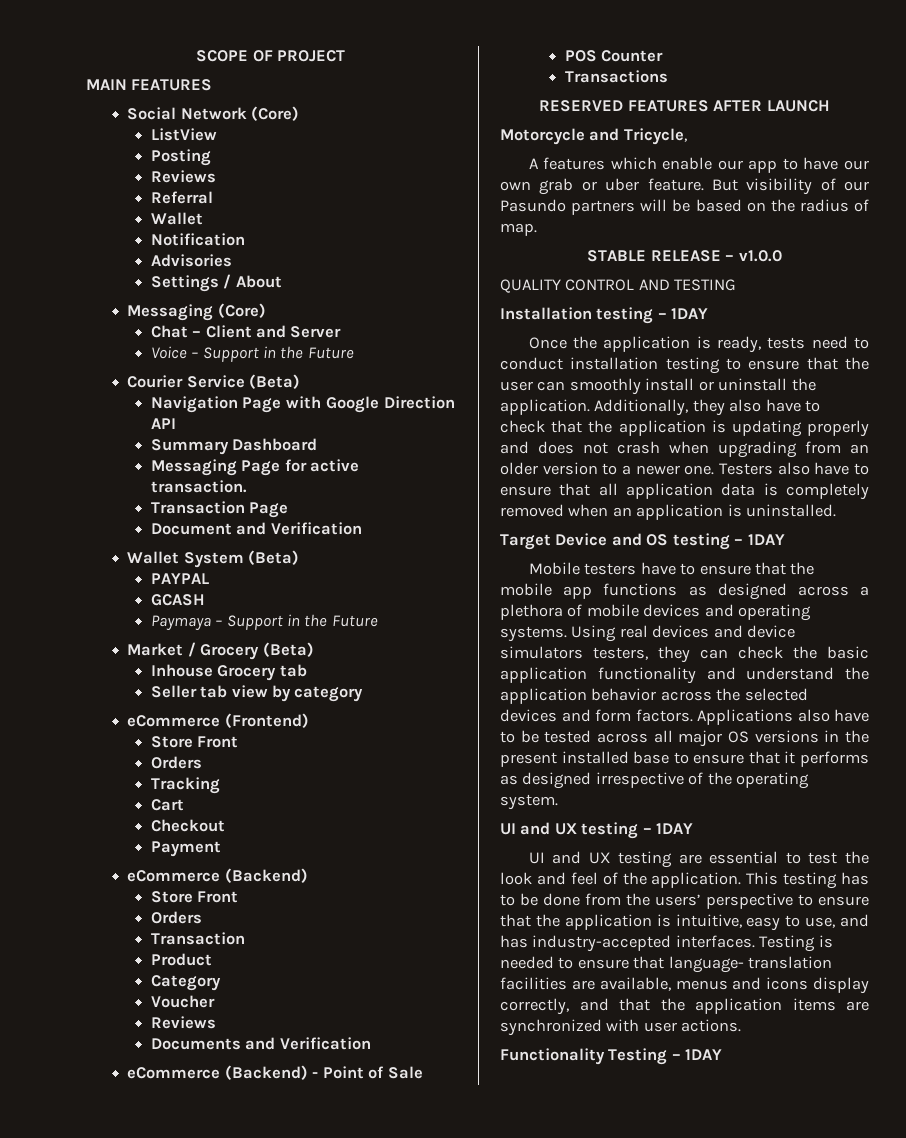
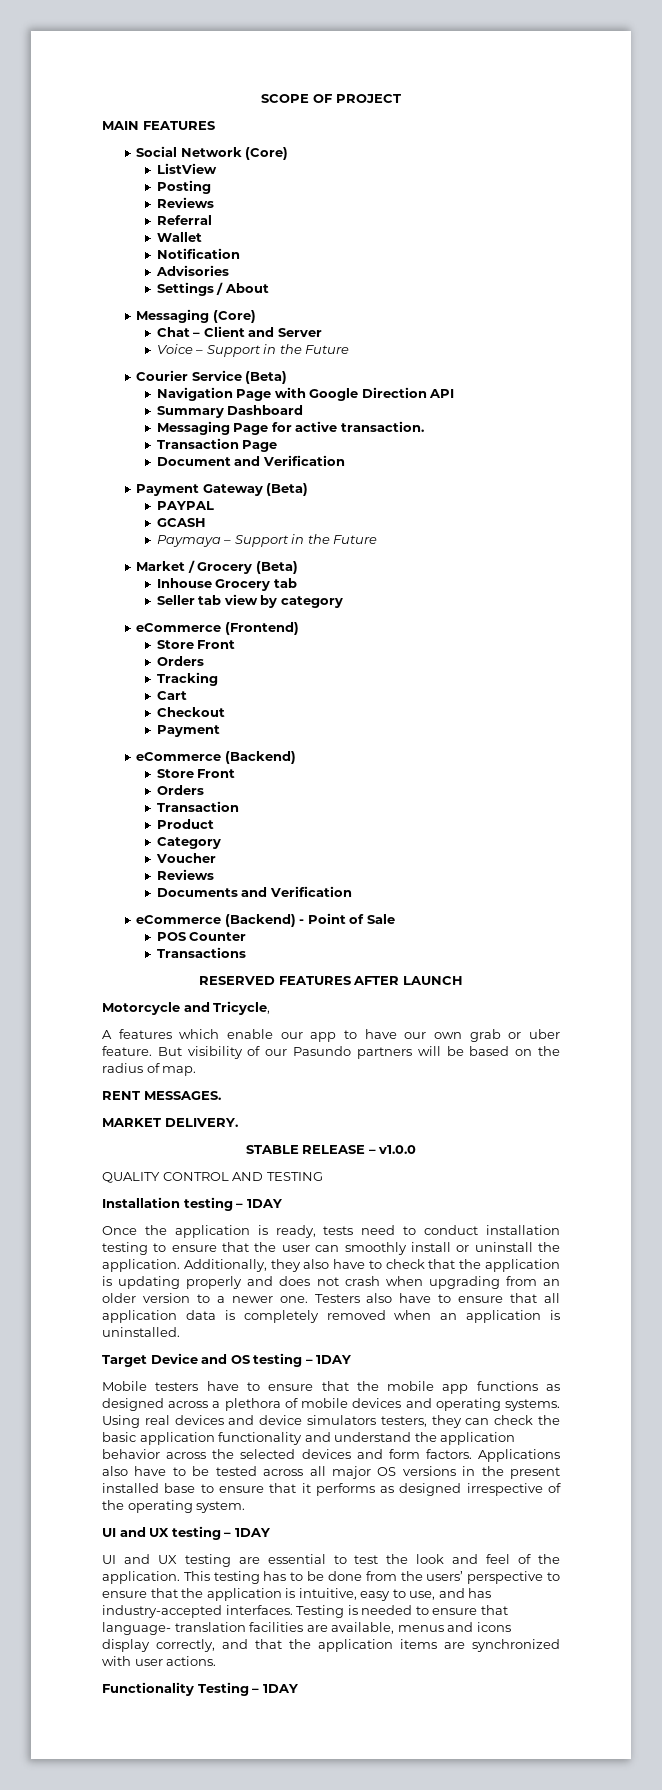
[127,551,244,568] Wallet System -> [136,484,263,496] Payment Gateway
(537, 229) none -> [102,1091,221,1100] [102,1118,238,1127] // RENT MESSAGES. // MARKET DELIVERY.

